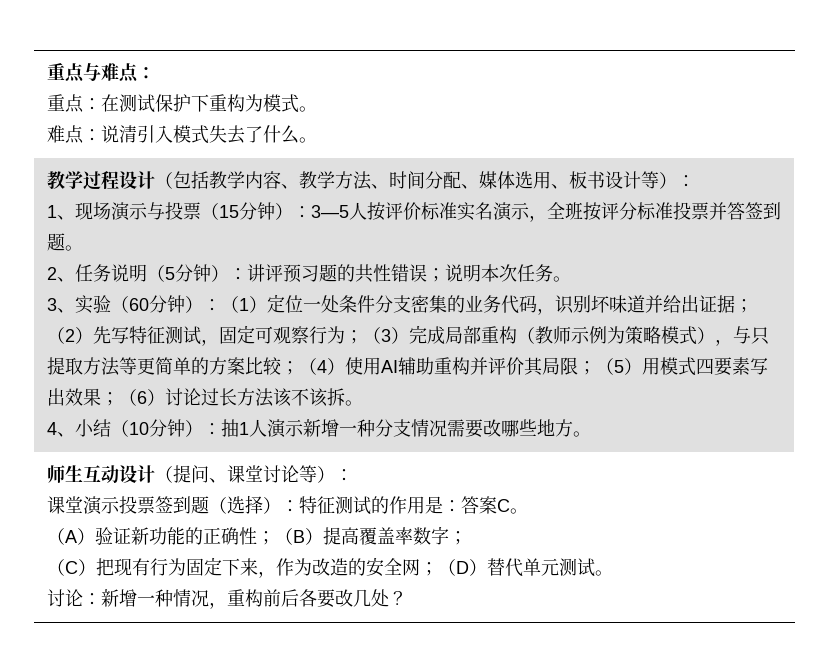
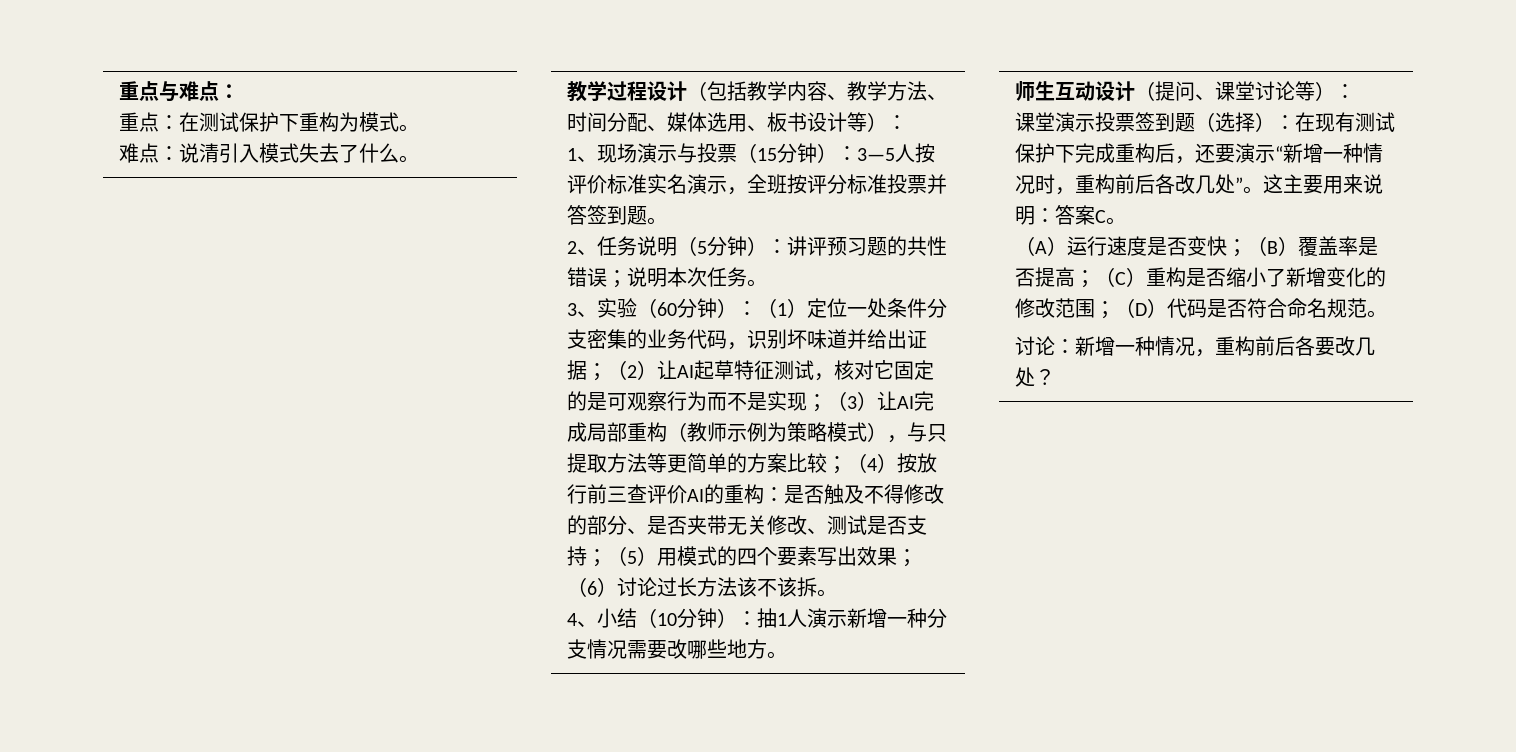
[92,325,345,346] 先写特征测试，固定可观察行为 -> [656,360,934,381] [566,391,807,412] 让AI起草特征测试，核对它固定的是可观察行为而不是实现
(409, 335) none -> [876,391,914,411] 让AI
[344,357,578,376] 使用AI辅助重构并评价其局限 -> [896,453,937,473] [566,484,944,505] [566,515,927,535] [566,546,587,566] 按放行前三查评价AI的重构：是否触及不得修改的部分、是否夹带无关修改、测试是否支持
[695,358,714,375] 四 -> [716,546,777,566] 的四个
[298,496,443,515] 特征测试的作用是 -> [1294,112,1395,132] [1014,143,1383,164] [1014,174,1383,195] [1014,206,1035,225] 在现有测试保护下完成重构后，还要演示“新增一种情况时，重构前后各改几处”。这主要用来说明
[94,526,467,545] 验证新功能的正确性；（B）提高覆盖率数字； // -> [1066,236,1378,257] [1014,267,1095,288] 运行速度是否变快；（B）覆盖率是否提高；
[95,557,595,578] 把现有行为固定下来，作为改造的安全网；（D）替代单元测试 -> [1145,267,1386,287] [1014,298,1367,319] 重构是否缩小了新增变化的修改范围；（D）代码是否符合命名规范

